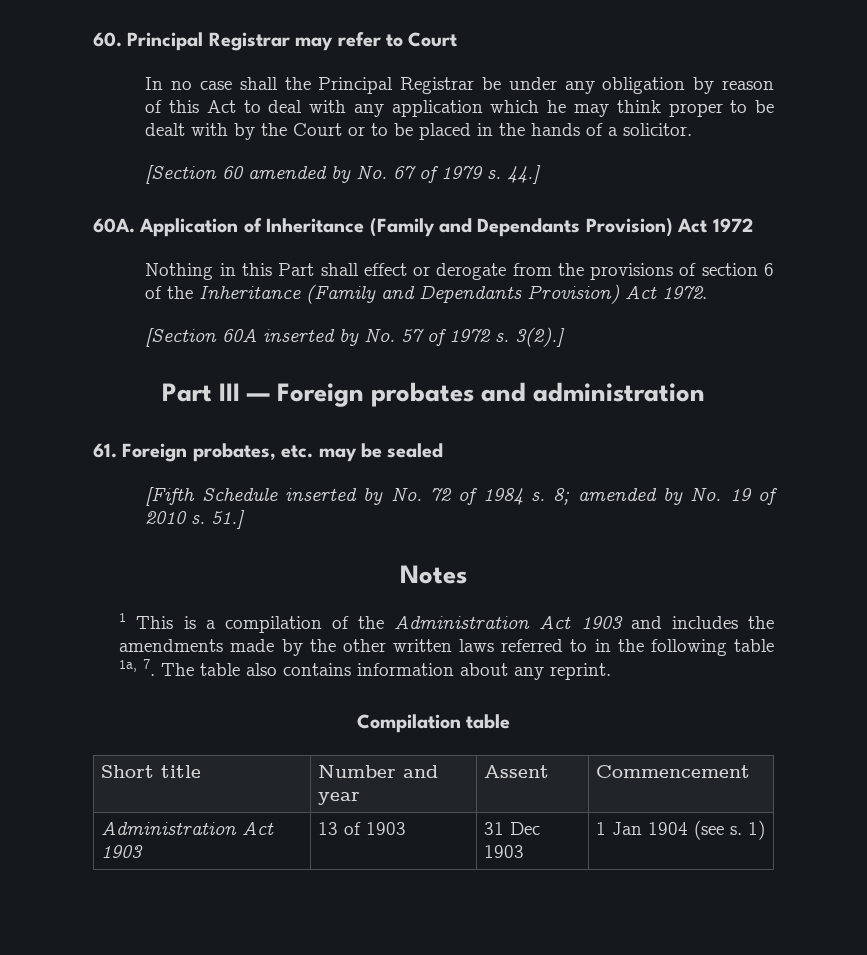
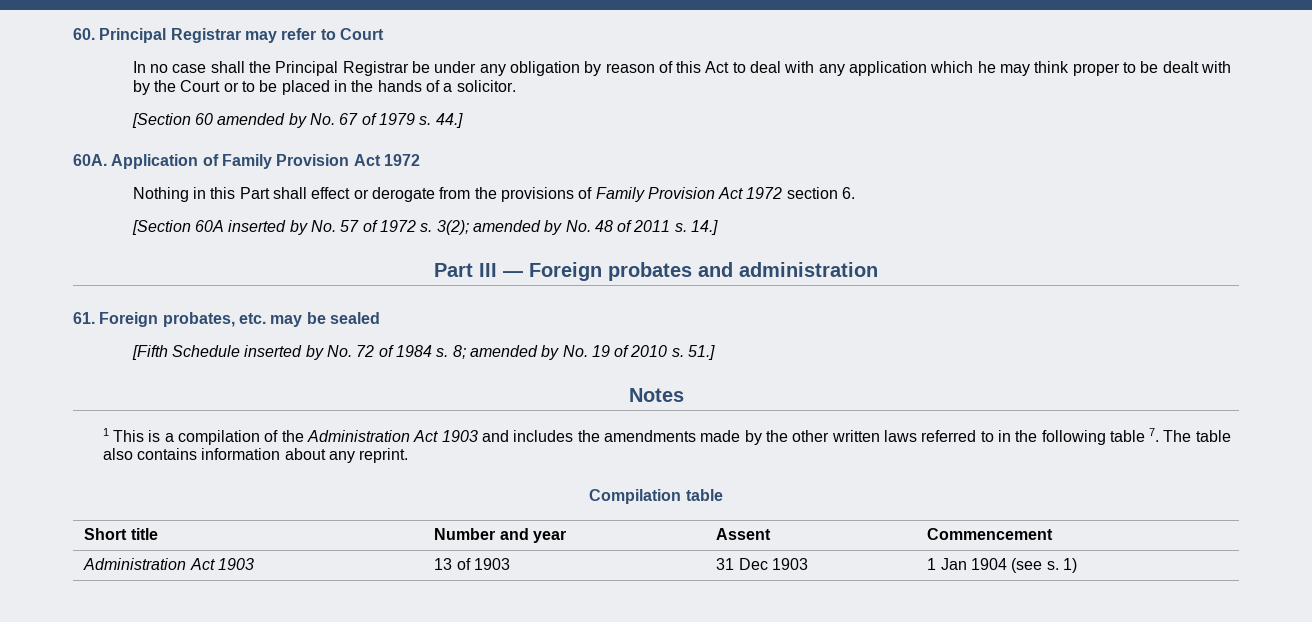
[266,218,673,237] Inheritance (Family and Dependants Provision) -> [221,154,350,169] Family Provision
[701,263,774,276] [145,284,708,304] section 6 of the Inheritance (Family and Dependants Provision) Act 1972. -> [595,187,856,202] Family Provision Act 1972 section 6.
[515,327,566,347] 3(2).] -> [436,220,719,235] 3(2); amended by No. 48 of 2011 s. 14.]
[119,660,138,672] 1a, -> (1145, 436) none

